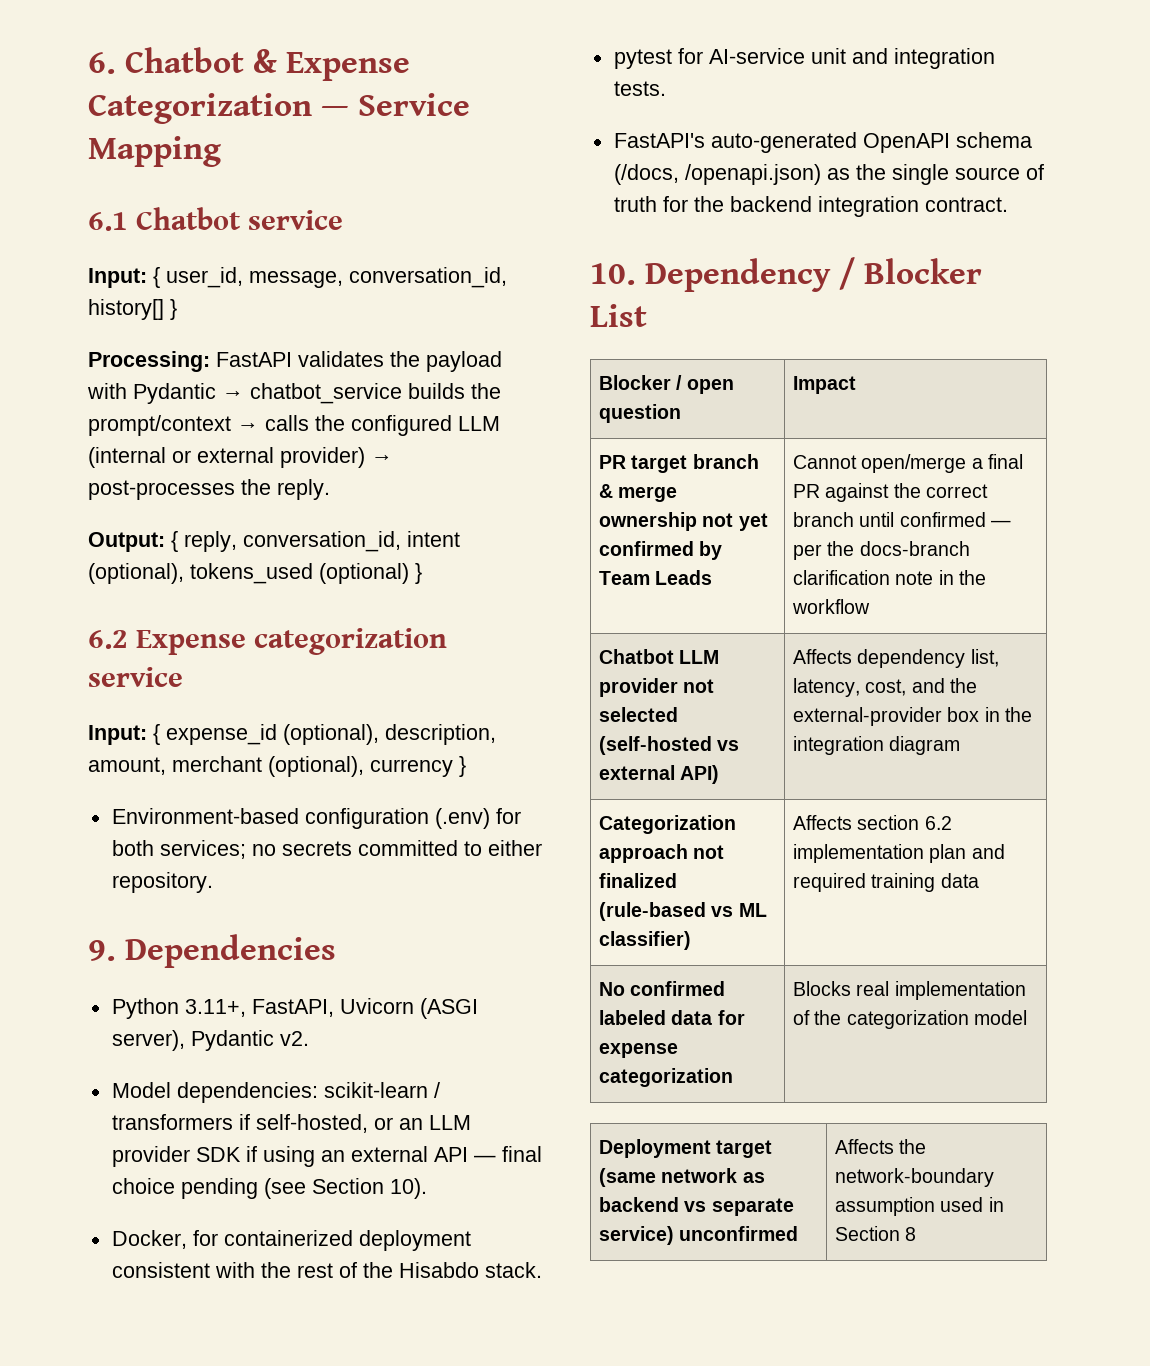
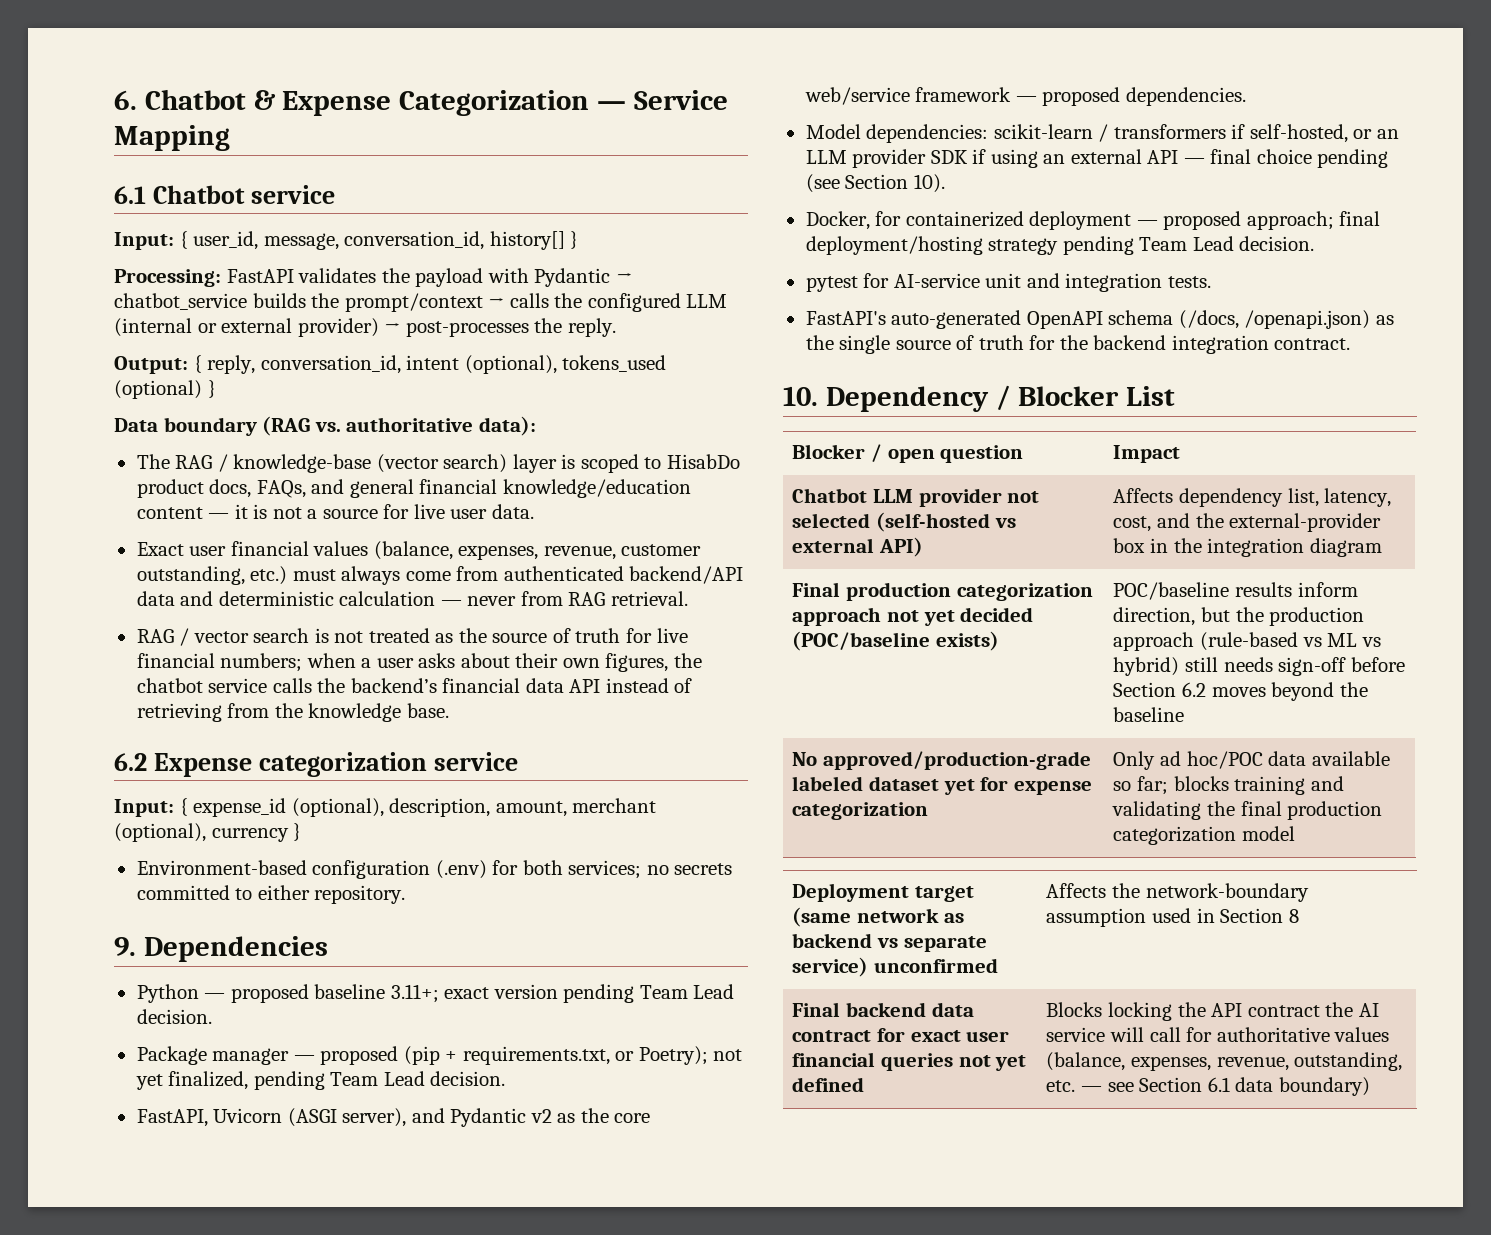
(422, 573) none -> [114,416,536,436] [136,454,740,473] [136,479,691,498] [136,504,534,519] [136,541,702,560] [136,566,744,585] [136,591,688,606] [136,628,688,646] [136,653,702,672] [136,678,693,693] [136,703,449,722] // Data boundary (RAG vs. authoritative data): // The RAG / knowledge-base (vector search) layer is scoped to HisabDo product docs, FAQs, and general financial knowledge/education content — it is not a source for live user data. // Exact user financial values (balance, expenses, revenue, customer outstanding, etc.) must always come from authenticated backend/API data and deterministic calculation — never from RAG retrieval. // RAG / vector search is not treated as the source of truth for live financial numbers; when a user asks about their own figures, the chatbot service calls the backend’s financial data API instead of retrieving from the knowledge base.
[184,998,478,1019] [111,1030,309,1051] 3.11+, FastAPI, Uvicorn (ASGI server), Pydantic v2. -> [204,984,735,1003] [136,1009,212,1024] [136,1046,743,1065] [135,1071,506,1090] [136,1108,651,1127] [804,87,1246,106] — proposed baseline 3.11+; exact version pending Team Lead decision. // Package manager — proposed (pip + requirements.txt, or Poetry); not yet finalized, pending Team Lead decision. // FastAPI, Uvicorn (ASGI server), and Pydantic v2 as the core web/service framework — proposed dependencies.
[111,1262,542,1278] consistent with the rest of the Hisabdo stack. -> [1136,211,1381,230] [805,236,1315,255] — proposed approach; final deployment/hosting strategy pending Team Lead decision.
[599,454,759,473] [599,484,678,502] [599,512,768,531] [599,541,723,560] [599,570,713,585] [793,454,1023,473] [793,483,988,502] [793,512,1011,527] [793,541,970,560] [793,570,986,585] [792,599,871,614] // PR target branch & merge ownership not yet confirmed by Team Leads | Cannot open/merge a final PR against the correct branch until confirmed — per the docs-branch clarification note in the workflow -> (1181, 454) none
[599,815,737,834] [599,844,725,863] [599,873,678,888] [599,902,767,921] [599,931,692,950] [793,815,952,830] [793,844,1005,863] [793,873,979,892] [599,981,726,996] [599,1010,745,1025] [599,1043,679,1058] [599,1068,734,1087] [793,981,1026,1000] [793,1010,842,1025] Categorization approach not finalized (rule-based vs ML classifier) | Affects section 6.2 implementation plan and required training data // No confirmed labeled data for expense categorization | Blocks real implementation of the -> [792,582,1093,601] [792,607,1034,626] [792,631,999,651] [1113,582,1358,600] [1113,607,1365,626] [1113,632,1381,651] [1113,657,1405,676] [1113,682,1368,701] [1113,707,1185,722] [792,751,1091,770] [792,776,1092,795] [792,802,929,820] [1113,751,1390,770] [1113,776,1344,795] [1112,801,1383,820] Final production categorization approach not yet decided (POC/baseline exists) | POC/baseline results inform direction, but the production approach (rule-based vs ML vs hybrid) still needs sign-off before Section 6.2 moves beyond the baseline // No approved/production-grade labeled dataset yet for expense categorization | Only ad hoc/POC data available so far; blocks training and validating the final production
(917, 1234) none -> [792,1002,974,1017] [792,1028,1010,1042] [792,1052,1027,1071] [792,1077,865,1092] [1046,1002,1379,1021] [1046,1027,1390,1042] [1046,1052,1403,1071] [1046,1077,1370,1096] // Final backend data contract for exact user financial queries not yet defined | Blocks locking the API contract the AI service will call for authoritative values (balance, expenses, revenue, outstanding, etc. — see Section 6.1 data boundary)

